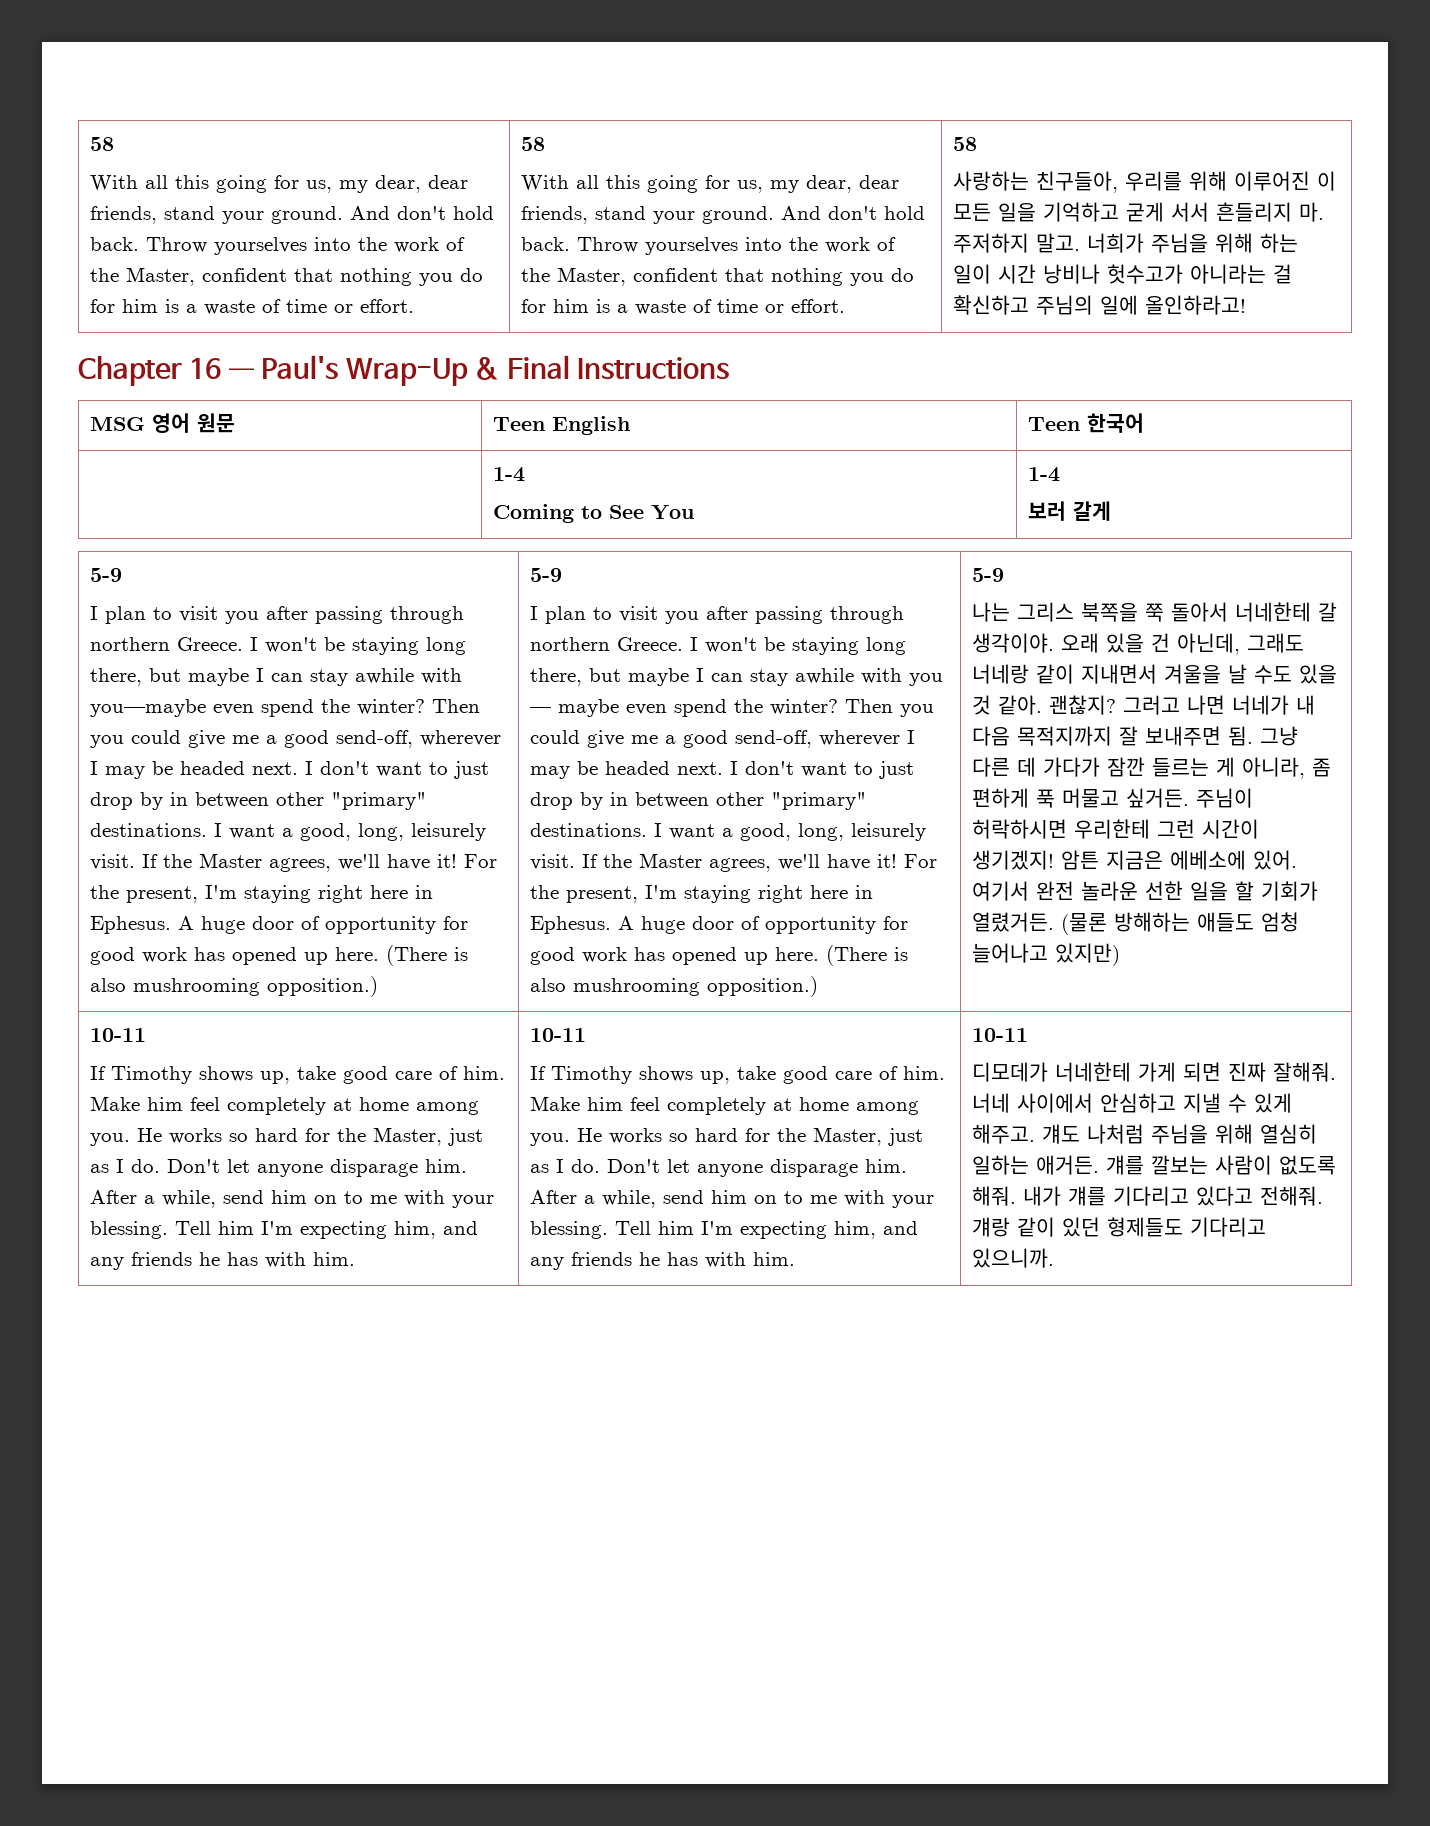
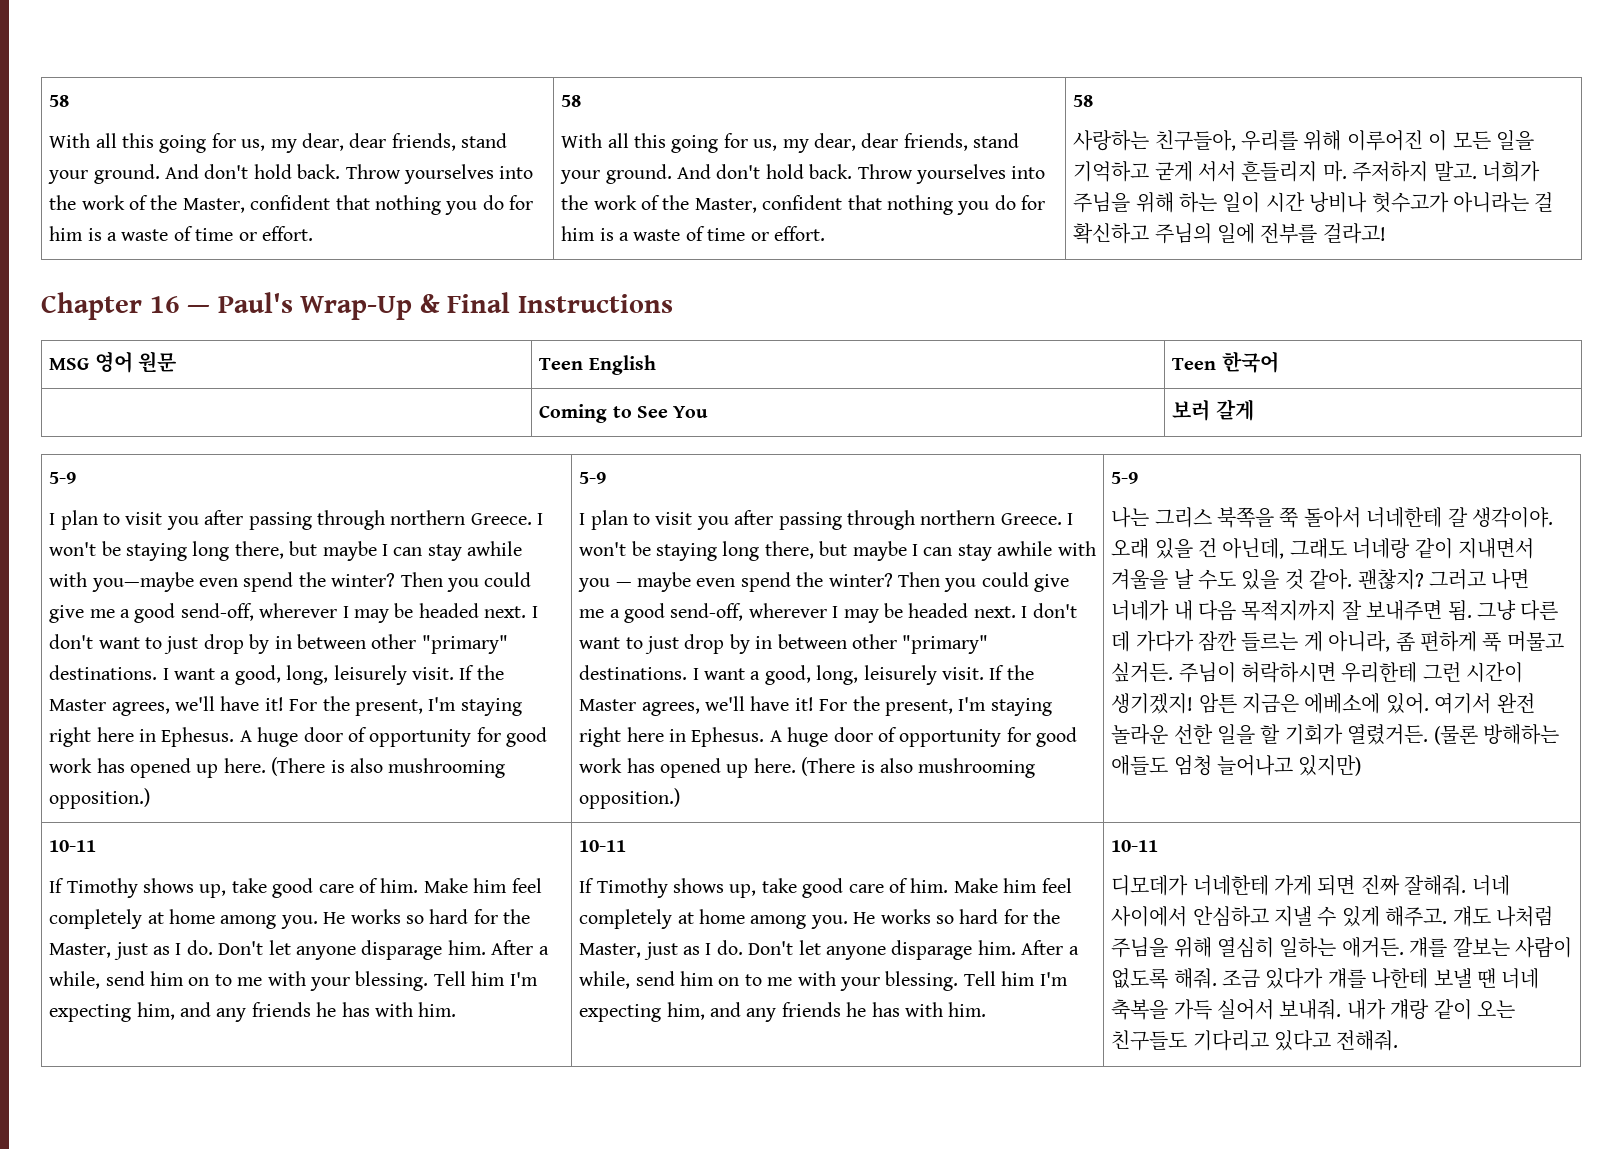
[1145,295,1247,315] 올인하라고! -> [1260,223,1386,244] 전부를 걸라고!
[493,467,526,482] 1-4 // -> (1279, 362) none
[1028,467,1061,482] 1-4 // -> (709, 412) none
[1023,1186,1324,1206] [972,1217,1267,1237] [972,1248,1055,1268] 내가 걔를 기다리고 있다고 전해줘. 걔랑 같이 있던 형제들도 기다리고 있으니까. -> [1221,968,1540,989] [1111,999,1515,1020] [1111,1030,1399,1051] 조금 있다가 걔를 나한테 보낼 땐 너네 축복을 가득 실어서 보내줘. 내가 걔랑 같이 오는 친구들도 기다리고 있다고 전해줘.

